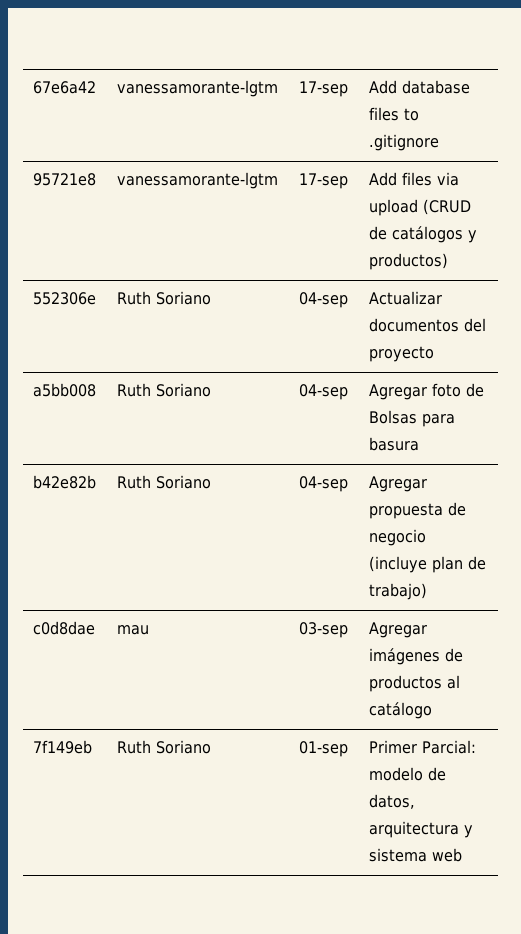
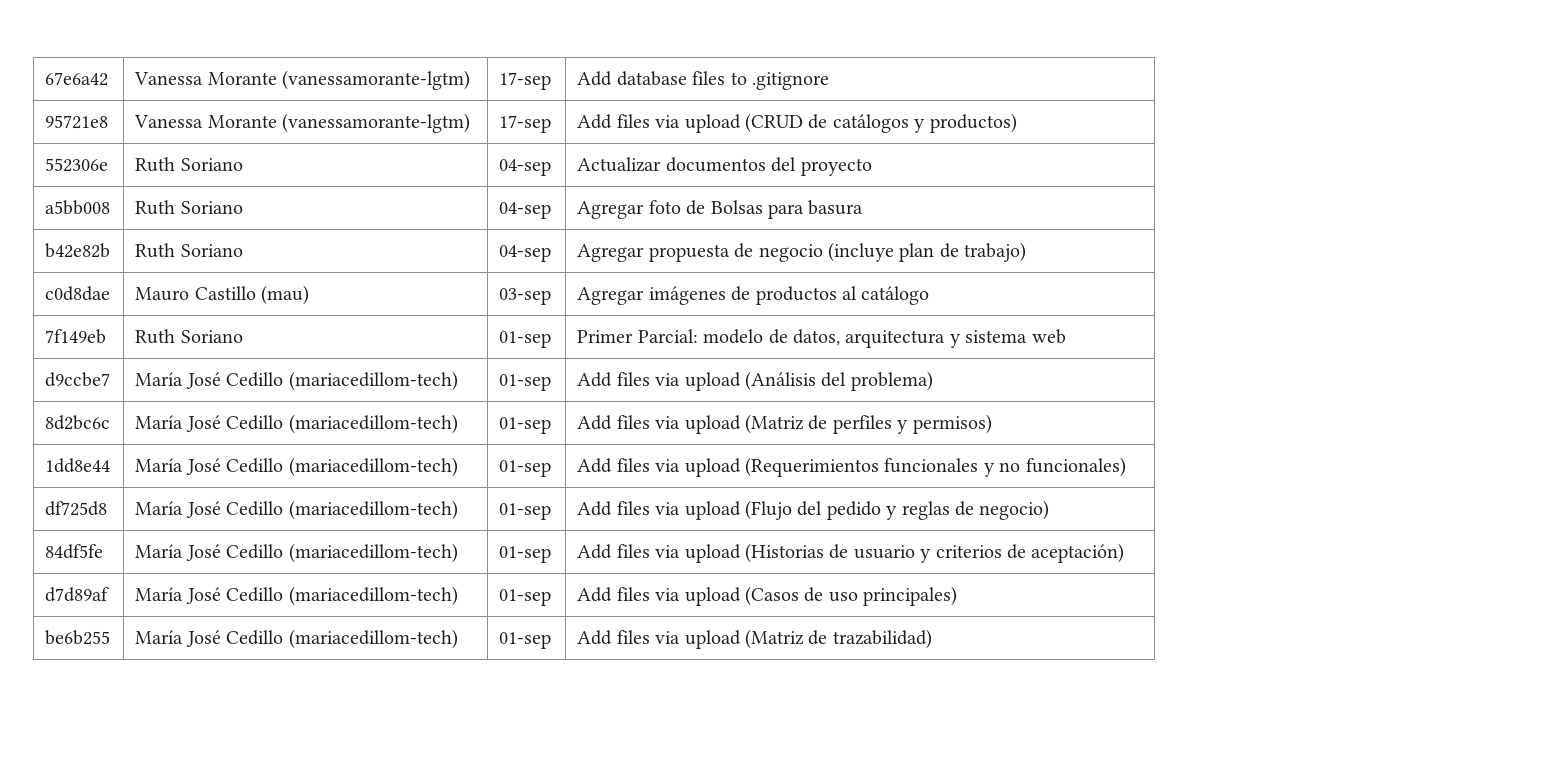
[117,80,279,97] vanessamorante-lgtm -> [134,70,471,90] Vanessa Morante (vanessamorante-lgtm)
[117,172,279,189] vanessamorante-lgtm -> [134,113,471,133] Vanessa Morante (vanessamorante-lgtm)
[117,625,150,635] mau -> [135,285,310,305] Mauro Castillo (mau)
(463, 855) none -> [45,372,111,387] [135,371,458,391] [499,374,552,391] [577,371,933,391] [45,415,111,430] [135,414,458,434] [499,417,552,434] [577,414,992,434] [45,458,111,473] [135,457,458,477] [499,460,552,477] [577,457,1126,477] [45,501,108,516] [135,500,458,520] [499,503,552,520] [577,500,1050,520] [45,544,104,559] [135,543,458,563] [499,546,552,563] [577,543,1125,563] [45,587,110,602] [135,586,458,606] [499,589,552,606] [577,586,958,606] [45,630,111,645] [135,629,458,649] [499,632,552,649] [577,629,932,649] // d9ccbe7 | María José Cedillo (mariacedillom-tech) | 01-sep | Add files via upload (Análisis del problema) // 8d2bc6c | María José Cedillo (mariacedillom-tech) | 01-sep | Add files via upload (Matriz de perfiles y permisos) // 1dd8e44 | María José Cedillo (mariacedillom-tech) | 01-sep | Add files via upload (Requerimientos funcionales y no funcionales) // df725d8 | María José Cedillo (mariacedillom-tech) | 01-sep | Add files via upload (Flujo del pedido y reglas de negocio) // 84df5fe | María José Cedillo (mariacedillom-tech) | 01-sep | Add files via upload (Historias de usuario y criterios de aceptación) // d7d89af | María José Cedillo (mariacedillom-tech) | 01-sep | Add files via upload (Casos de uso principales) // be6b255 | María José Cedillo (mariacedillom-tech) | 01-sep | Add files via upload (Matriz de trazabilidad)

